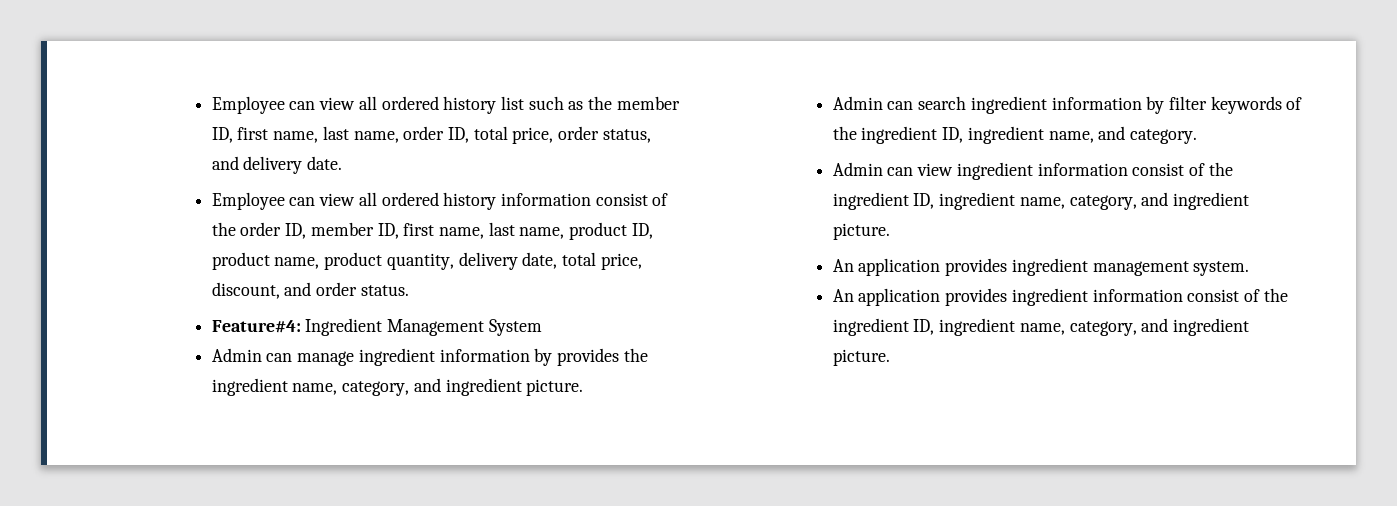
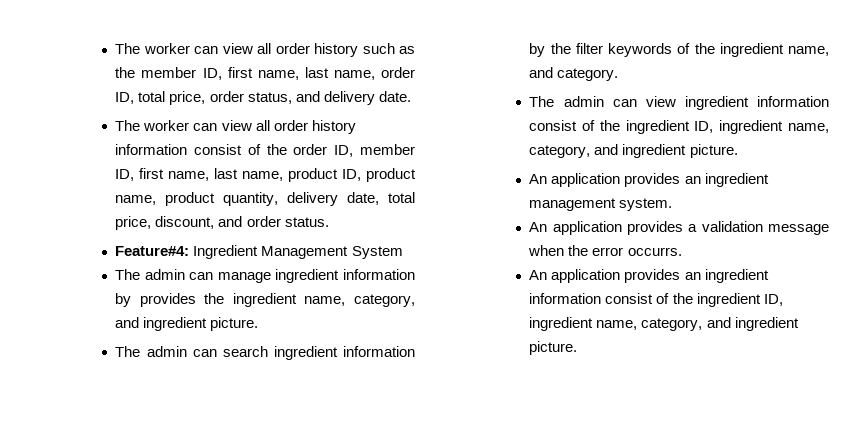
[211,96,525,114] Employee can view all ordered history list -> [115,43,359,57] The worker can view all order history
[211,192,439,210] Employee can view all ordered -> [115,120,308,131] The worker can view all order
[211,348,262,362] Admin -> [115,269,185,280] The admin
[832,96,883,110] Admin -> [115,346,187,357] The admin
(1165, 105) none -> [550,43,571,54] the
[942,126,1044,144] ID, ingredient -> (784, 50) none
[832,162,883,176] Admin -> [529,96,604,107] The admin
(1008, 267) none -> [684,176,701,184] an
(1008, 297) none -> [688,221,829,235] [528,245,682,256] [529,269,701,283] a validation message when the error occurrs. // An application provides an

